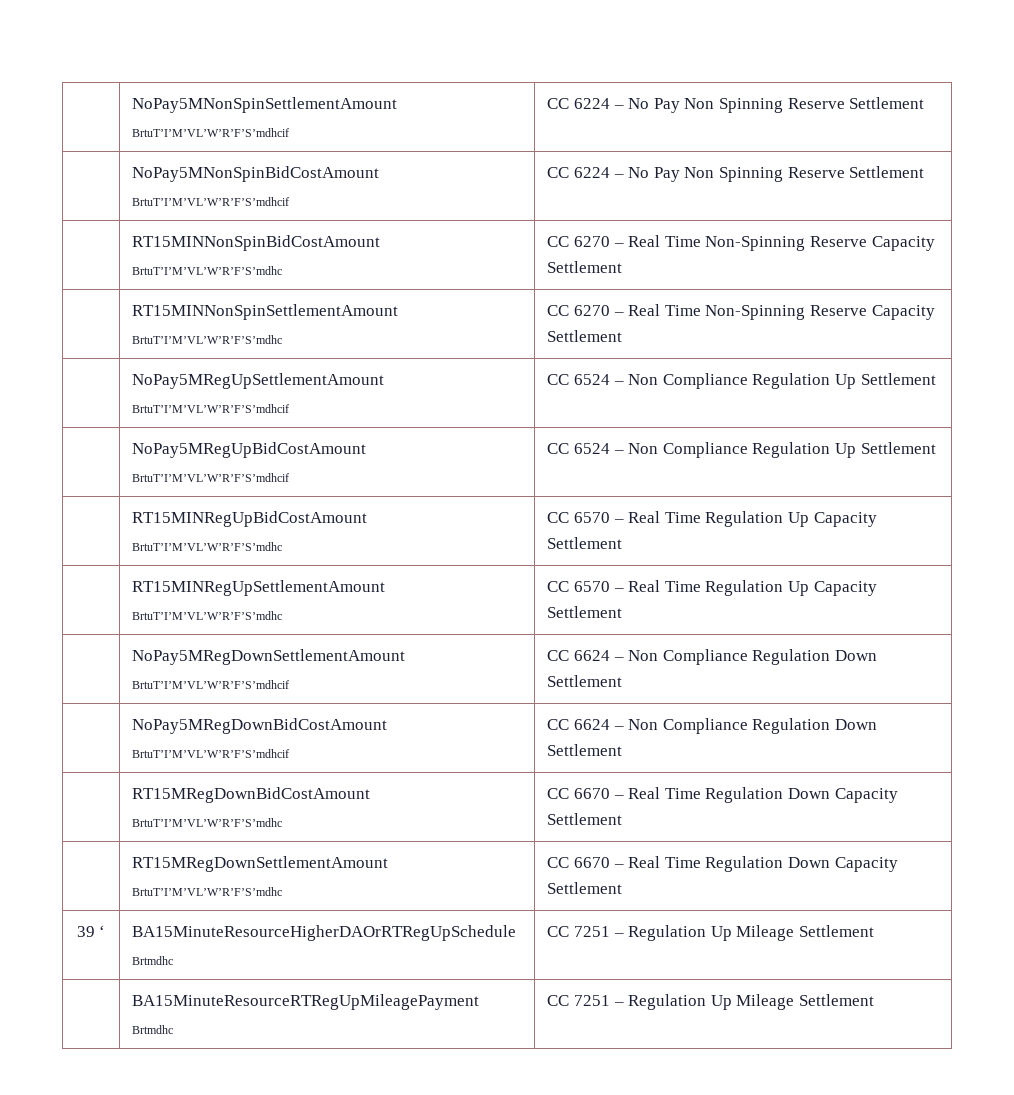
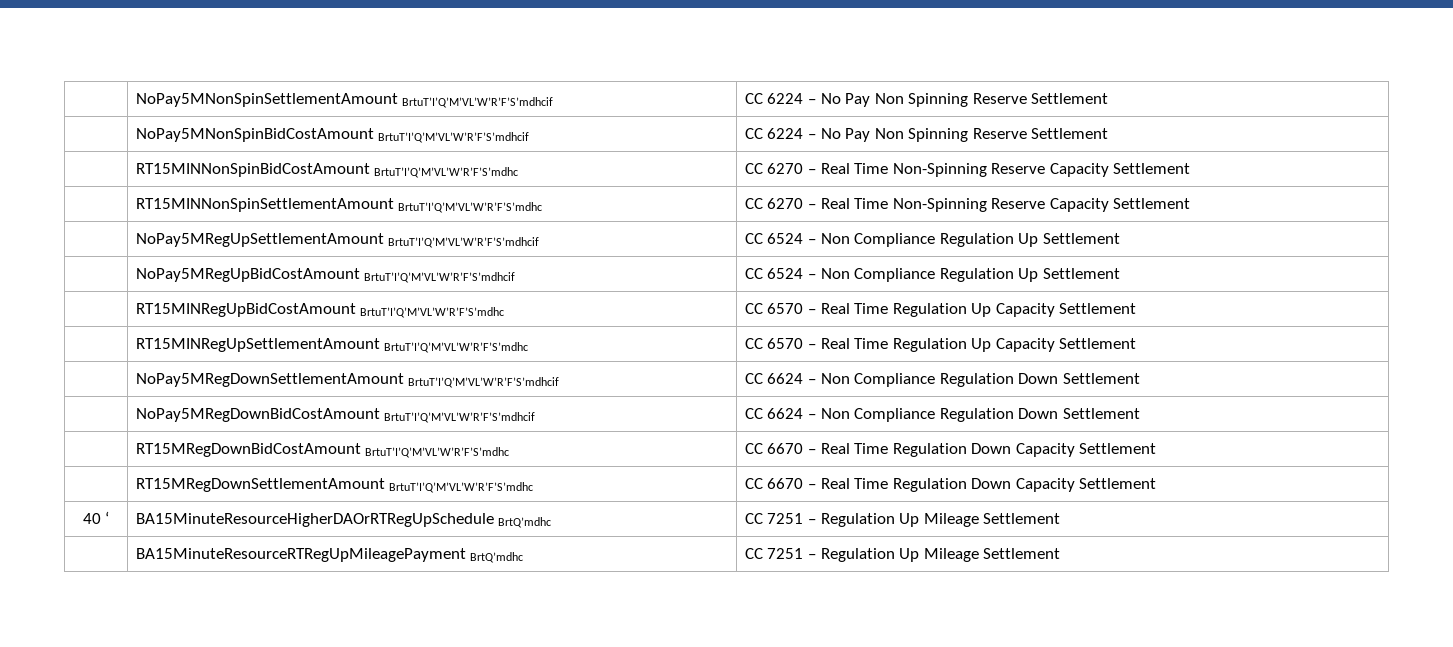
[132,128,290,137] BrtuT’I’M’VL’W’R’F’S’mdhcif -> [402,97,554,108] BrtuT’I’Q’M’VL’W’R’F’S’mdhcif
[132,197,290,206] BrtuT’I’M’VL’W’R’F’S’mdhcif -> [378,132,530,143] BrtuT’I’Q’M’VL’W’R’F’S’mdhcif
[132,266,283,275] BrtuT’I’M’VL’W’R’F’S’mdhc -> [374,167,519,178] BrtuT’I’Q’M’VL’W’R’F’S’mdhc
[132,335,283,344] BrtuT’I’M’VL’W’R’F’S’mdhc -> [398,202,543,213] BrtuT’I’Q’M’VL’W’R’F’S’mdhc
[132,404,290,413] BrtuT’I’M’VL’W’R’F’S’mdhcif -> [388,237,540,248] BrtuT’I’Q’M’VL’W’R’F’S’mdhcif
[132,473,290,482] BrtuT’I’M’VL’W’R’F’S’mdhcif -> [364,272,516,283] BrtuT’I’Q’M’VL’W’R’F’S’mdhcif
[132,542,283,551] BrtuT’I’M’VL’W’R’F’S’mdhc -> [360,307,505,318] BrtuT’I’Q’M’VL’W’R’F’S’mdhc
[132,611,283,620] BrtuT’I’M’VL’W’R’F’S’mdhc -> [384,342,529,353] BrtuT’I’Q’M’VL’W’R’F’S’mdhc
[132,680,290,689] BrtuT’I’M’VL’W’R’F’S’mdhcif -> [408,377,560,388] BrtuT’I’Q’M’VL’W’R’F’S’mdhcif
[132,749,290,758] BrtuT’I’M’VL’W’R’F’S’mdhcif -> [384,412,536,423] BrtuT’I’Q’M’VL’W’R’F’S’mdhcif
[132,818,283,827] BrtuT’I’M’VL’W’R’F’S’mdhc -> [365,447,510,458] BrtuT’I’Q’M’VL’W’R’F’S’mdhc
[132,887,283,896] [547,856,898,872] [547,882,623,894] [76,926,95,937] BrtuT’I’M’VL’W’R’F’S’mdhc | CC 6670 – Real Time Regulation Down Capacity Settlement // 39 -> [389,482,534,493] [744,478,1157,492] [82,513,101,524] BrtuT’I’Q’M’VL’W’R’F’S’mdhc | CC 6670 – Real Time Regulation Down Capacity Settlement // 40
[132,956,174,965] Brtmdhc -> [498,517,552,528] BrtQ’mdhc
[132,1025,174,1034] Brtmdhc -> [470,552,524,563] BrtQ’mdhc

